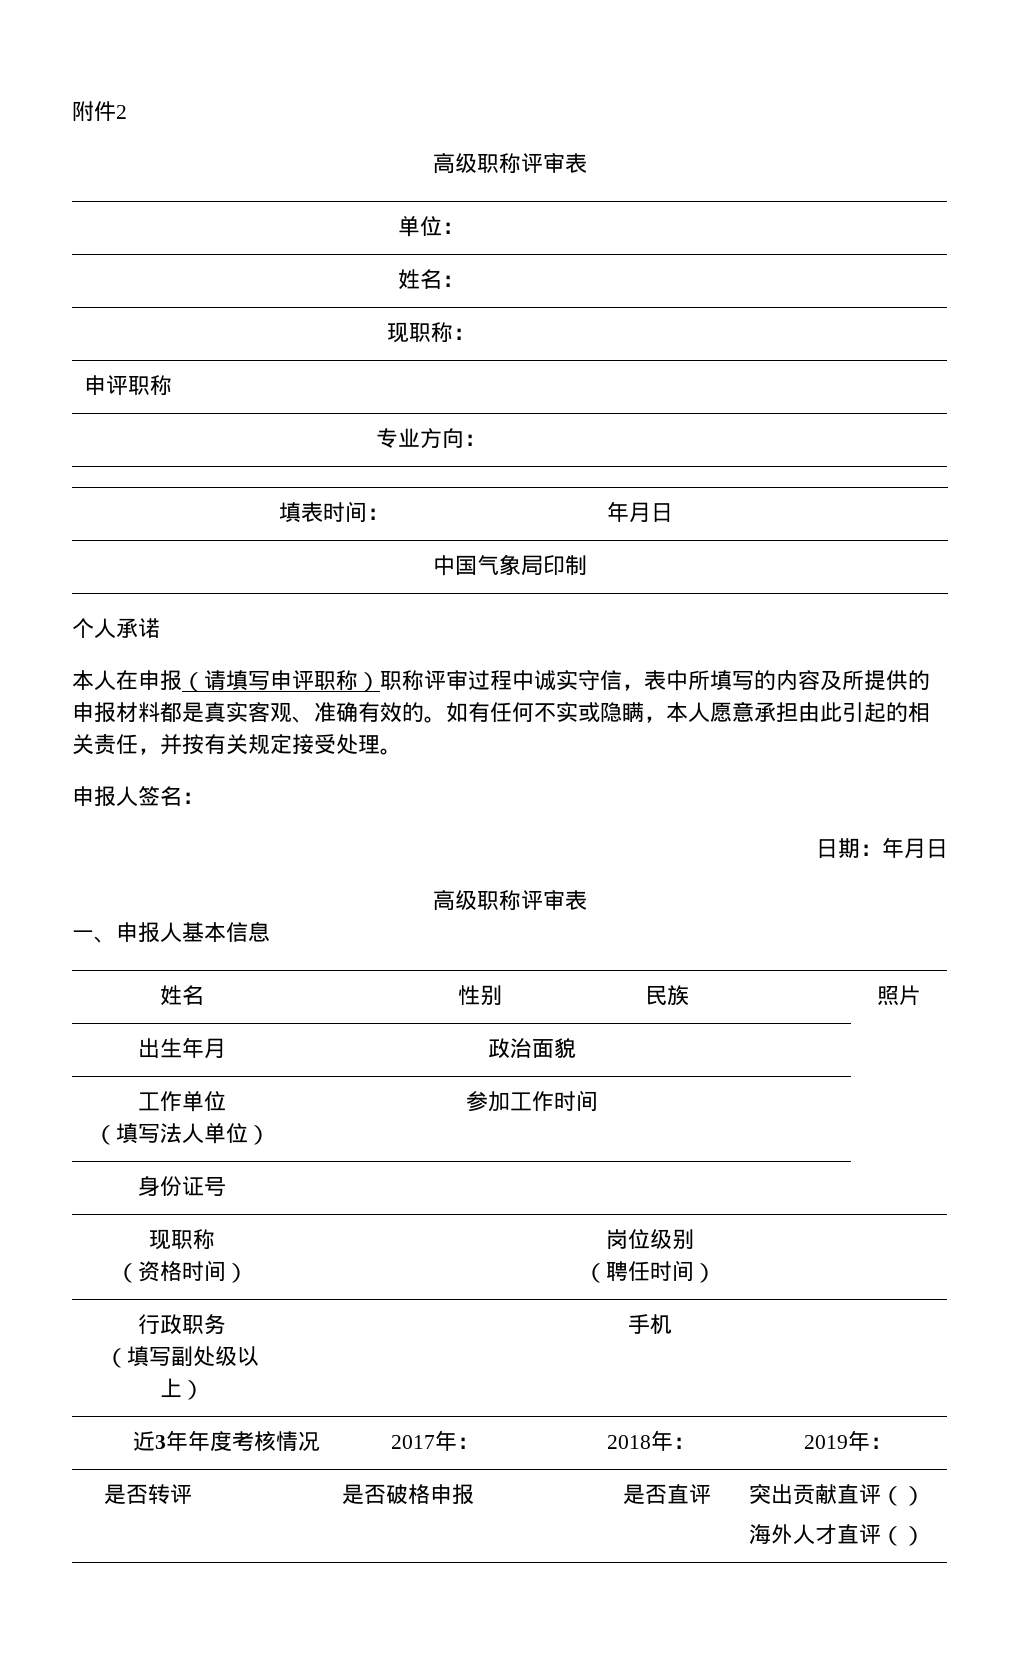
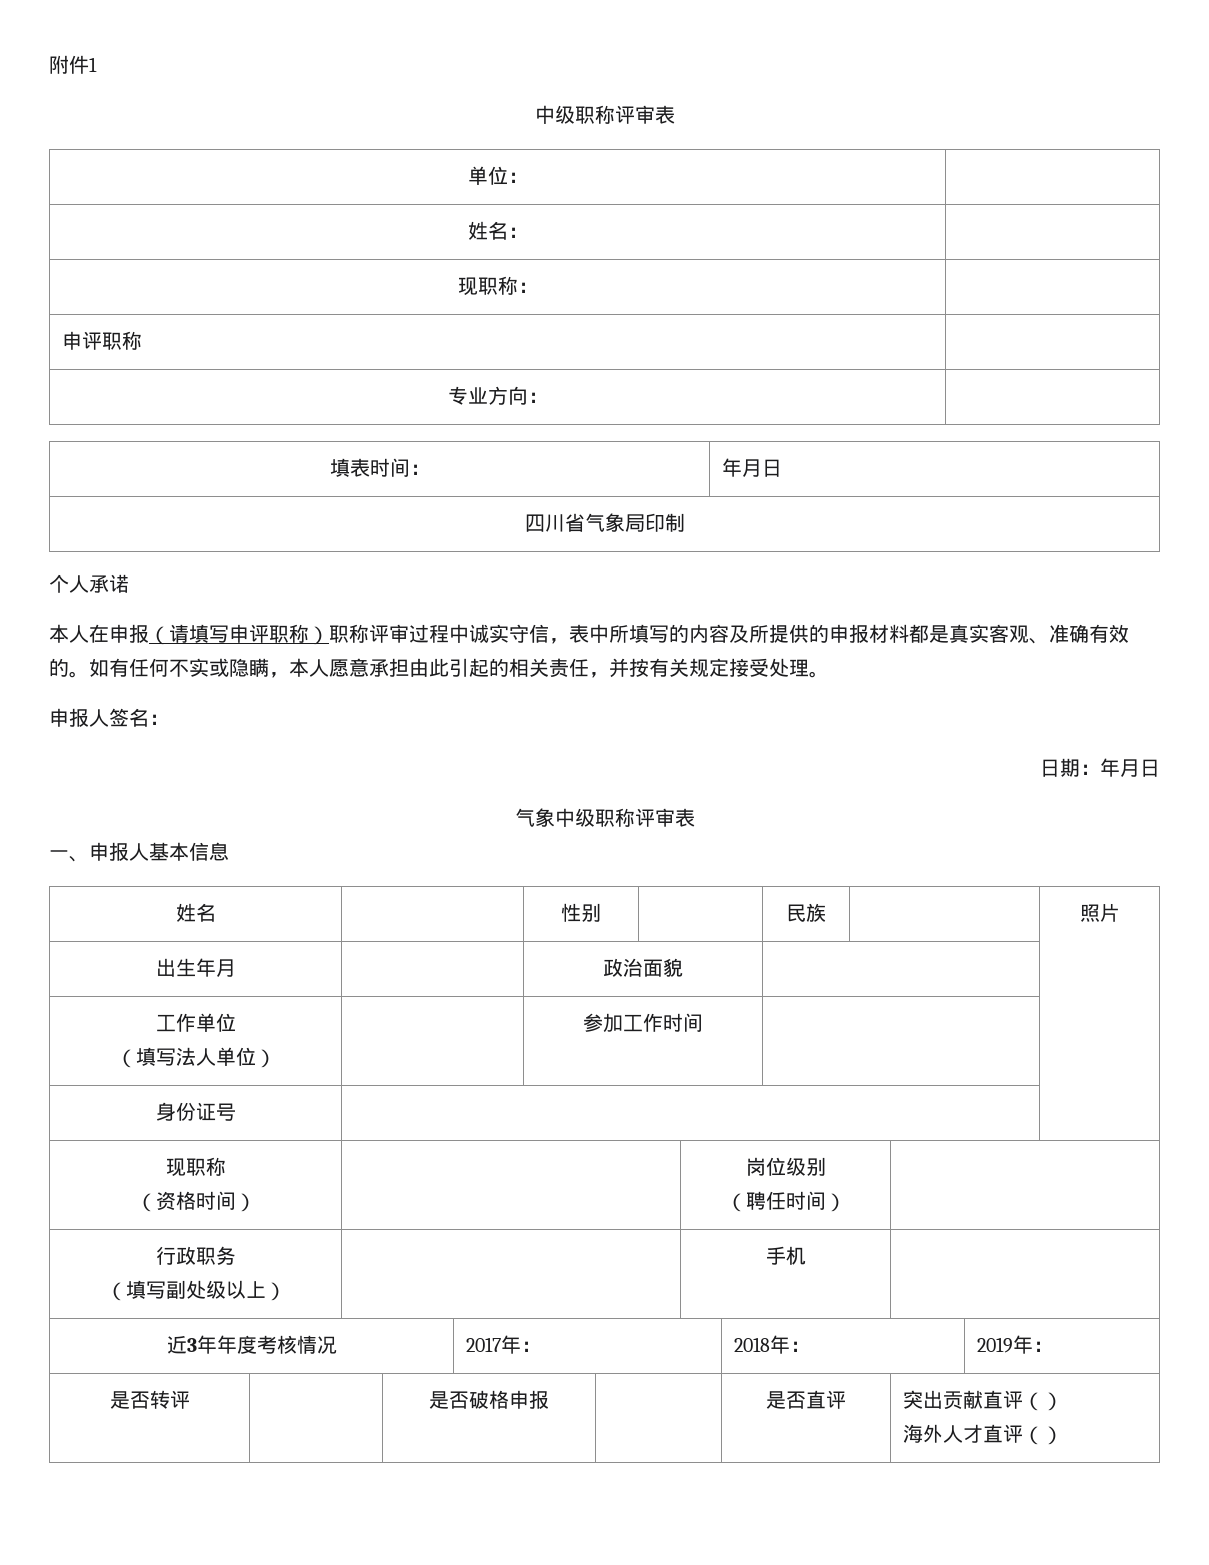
[116,105,127,119] [433,153,455,174] 2 // 高 -> [89,57,97,72] [534,105,555,124] 1 // 中
[433,555,477,576] 中国 -> [524,513,585,532] 四川省
[433,890,455,911] 高 -> [514,808,575,827] 气象中

